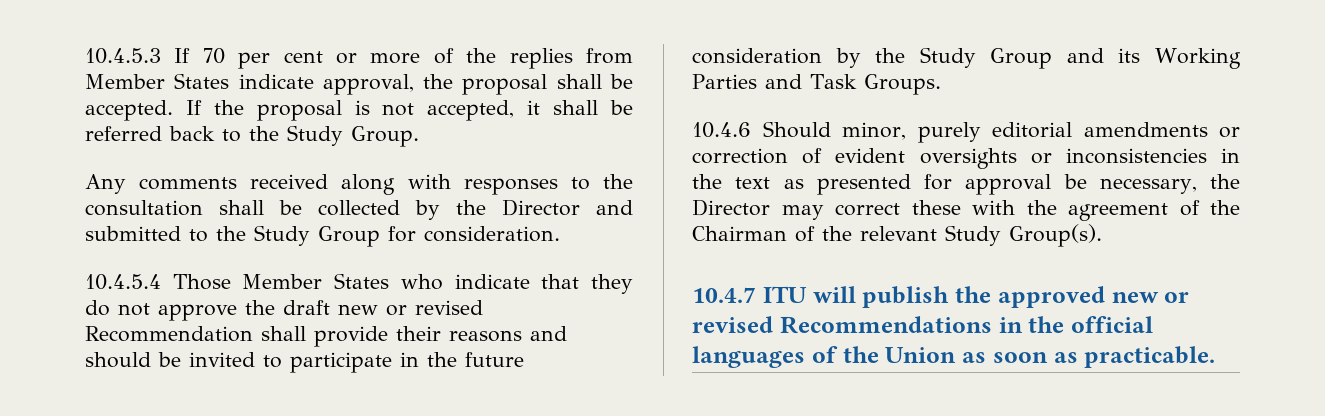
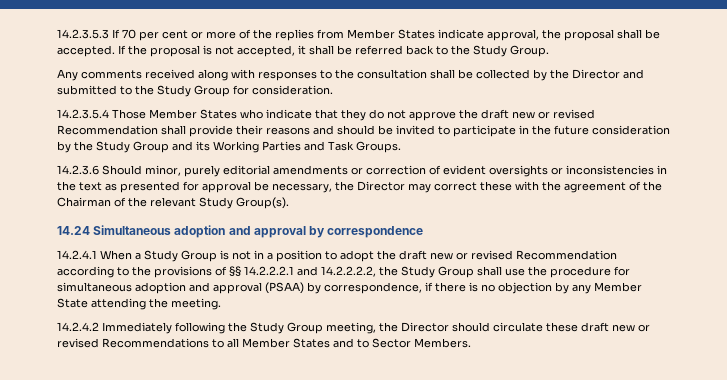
[85,48,161,64] 10.4.5.3 -> [57,29,109,39] 14.2.3.5.3
[85,274,161,290] 10.4.5.4 -> [57,109,109,119] 14.2.3.5.4
[692,122,751,138] 10.4.6 -> [57,165,99,175] 14.2.3.6
[692,286,1190,308] [692,316,1153,334] [692,346,1216,368] 10.4.7 ITU will publish the approved new or revised Recommendations in the official languages of the Union as soon as practicable. -> [57,225,424,238] [57,250,617,262] [57,266,630,278] [57,282,642,294] [57,298,221,310] [57,322,650,334] [57,338,471,348] 14.24 Simultaneous adoption and approval by correspondence // 14.2.4.1 When a Study Group is not in a position to adopt the draft new or revised Recommendation according to the provisions of §§ 14.2.2.2.1 and 14.2.2.2.2, the Study Group shall use the procedure for simultaneous adoption and approval (PSAA) by correspondence, if there is no objection by any Member State attending the meeting. // 14.2.4.2 Immediately following the Study Group meeting, the Director should circulate these draft new or revised Recommendations to all Member States and to Sector Members.

